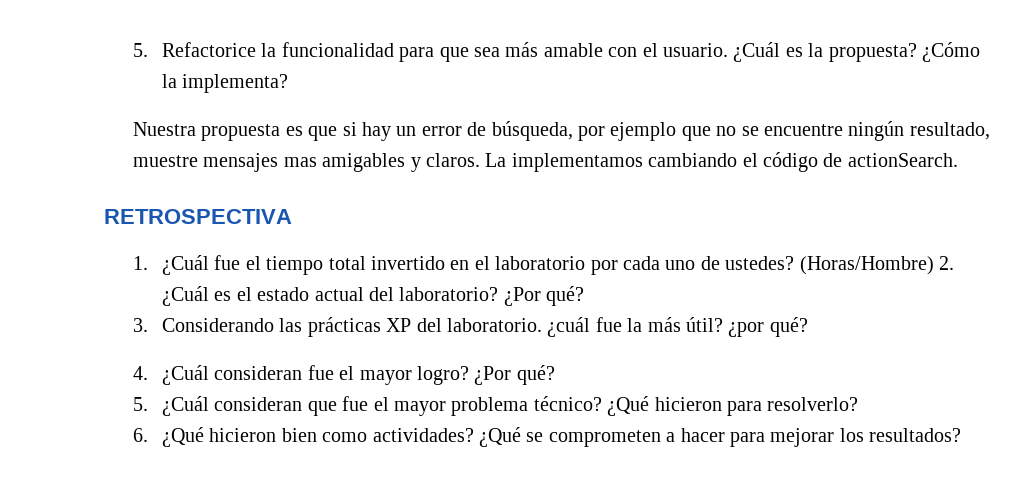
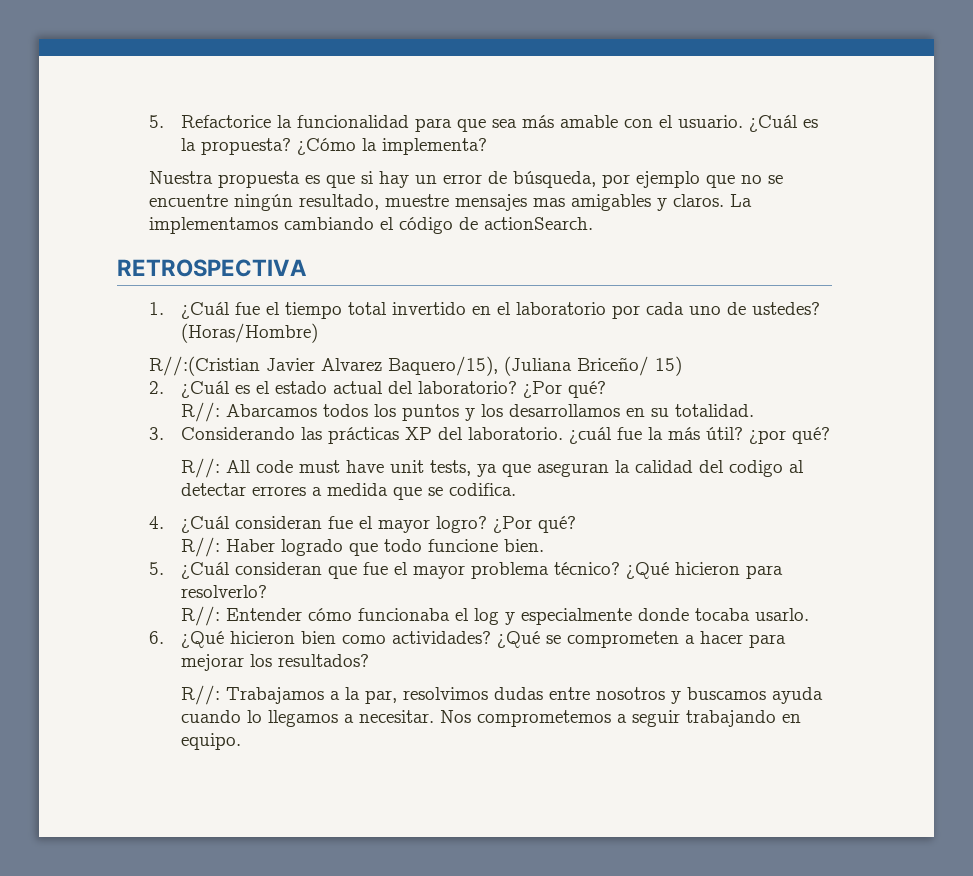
(934, 265) none -> [148,356,682,376] // R//:(Cristian Javier Alvarez Baquero/15), (Juliana Briceño/ 15) //
(585, 296) none -> [180,402,754,422] // R//: Abarcamos todos los puntos y los desarrollamos en su totalidad.
(808, 327) none -> [180,458,804,478] [180,483,516,500] // R//: All code must have unit tests, ya que aseguran la calidad del codigo al detectar errores a medida que se codifica.
(555, 375) none -> [180,537,544,557] // R//: Haber logrado que todo funcione bien.
(859, 404) none -> [180,606,809,626] // R//: Entender cómo funcionaba el log y especialmente donde tocaba usarlo.
(962, 435) none -> [180,685,823,705] [180,710,801,727] [180,733,241,750] // R//: Trabajamos a la par, resolvimos dudas entre nosotros y buscamos ayuda cuando lo llegamos a necesitar. Nos comprometemos a seguir trabajando en equipo.

